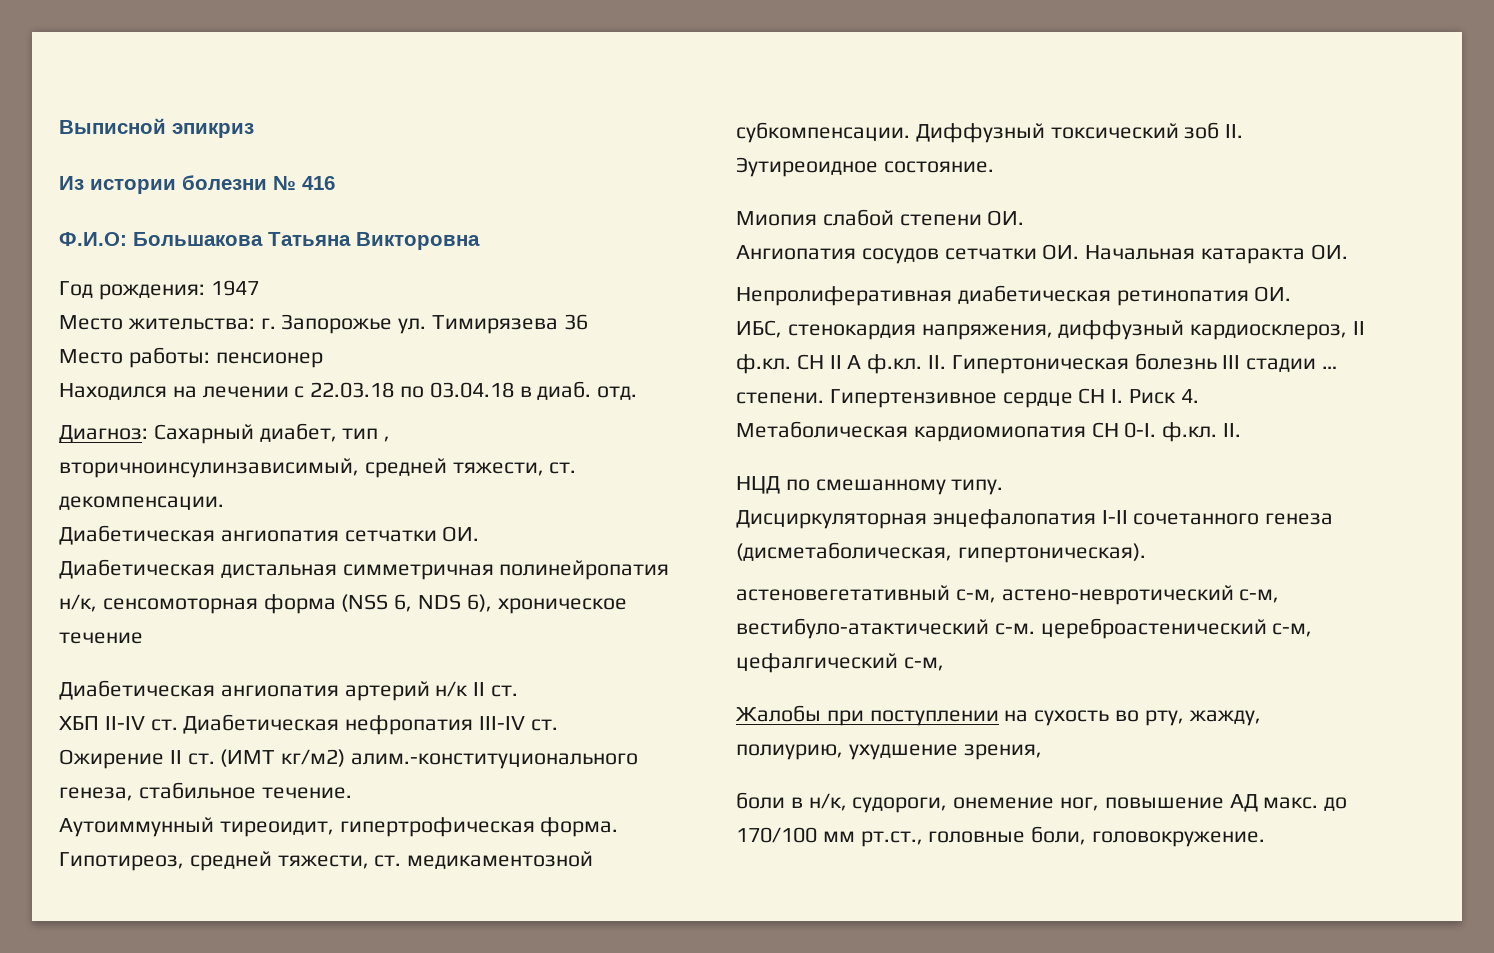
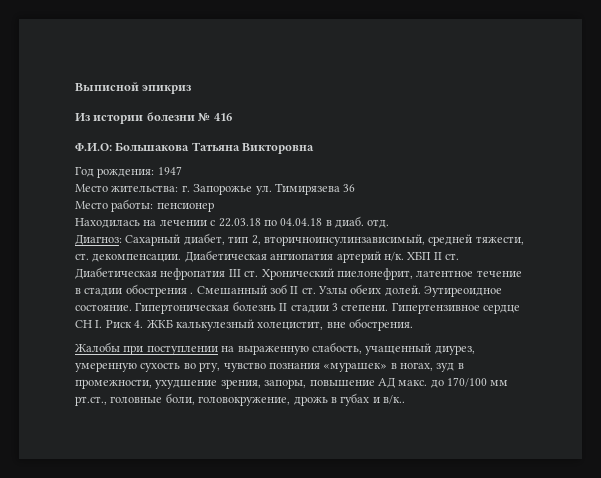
[59,383,167,400] Находился -> [75,218,140,228] Находилась
[429,382,514,398] 03.04.18 -> [280,218,323,226] 04.04.18
[384,436,391,442] , -> [251,235,261,245] 2,
[59,525,480,545] [59,559,670,580] [59,594,627,614] [59,632,143,644] // Диабетическая ангиопатия сетчатки ОИ. // Диабетическая дистальная симметричная полинейропатия н/к, сенсомоторная форма (NSS 6, NDS 6), хроническое течение // -> (182, 258) none
[435,681,519,697] [59,716,178,731] н/к II ст. // ХБП II-IV ст. -> [383,251,459,261] н/к. ХБП II ст.
[479,716,558,731] [59,749,639,769] [59,782,352,801] [59,817,619,837] [59,851,594,871] [736,122,1244,143] [736,157,994,177] [736,209,1025,226] [736,244,1348,264] [736,285,1292,306] [736,320,1366,340] [736,353,1338,374] III-IV ст. // Ожирение II ст. (ИМТ кг/м2) алим.-конституционального генеза, стабильное течение. // Аутоиммунный тиреоидит, гипертрофическая форма. Гипотиреоз, средней тяжести, ст. медикаментозной субкомпенсации. Диффузный токсический зоб II. Эутиреоидное состояние. // Миопия слабой степени ОИ. // Ангиопатия сосудов сетчатки ОИ. Начальная катаракта ОИ. // Непролиферативная диабетическая ретинопатия ОИ. // ИБС, стенокардия напряжения, диффузный кардиосклероз, II ф.кл. СН II А ф.кл. II. Гипертоническая болезнь III стадии … -> [228,268,522,280] [75,284,503,297] [75,301,338,314] III ст. Хронический пиелонефрит, латентное течение в стадии обострения . Смешанный зоб II ст. Узлы обеих долей. Эутиреоидное состояние. Гипертоническая болезнь II стадии 3
[736,421,1242,442] [736,476,1004,495] [736,509,1334,529] [736,542,1146,563] [736,585,1280,605] [736,618,1313,639] [736,653,944,673] [735,705,1261,726] [736,744,1042,760] [736,792,1100,813] Метаболическая кардиомиопатия СН 0-I. ф.кл. II. // НЦД по смешанному типу. // Дисциркуляторная энцефалопатия I-II сочетанного генеза (дисметаболическая, гипертоническая). // астеновегетативный с-м, астено-невротический с-м, вестибуло-атактический с-м. цереброастенический с-м, цефалгический с-м, // Жалобы при поступлении на сухость во рту, жажду, полиурию, ухудшение зрения, // боли в н/к, судороги, онемение ног, -> [146,318,413,331] [75,342,475,355] [75,362,464,372] [75,379,307,389] ЖКБ калькулезный холецистит, вне обострения. // Жалобы при поступлении на выраженную слабость, учащенный диурез, умеренную сухость во рту, чувство познания «мурашек» в ногах, зуд в промежности, ухудшение зрения, запоры,
[1092,831,1266,847] головокружение. -> [198,393,405,406] головокружение, дрожь в губах и в/к..

